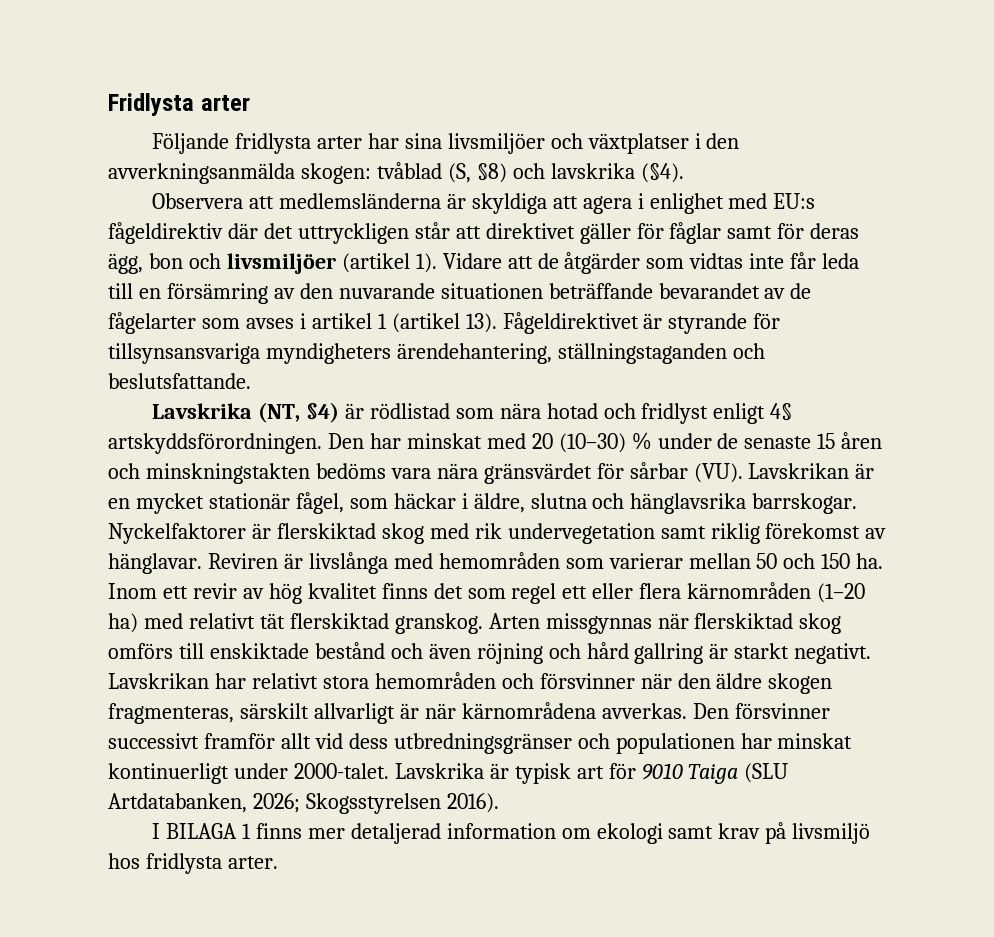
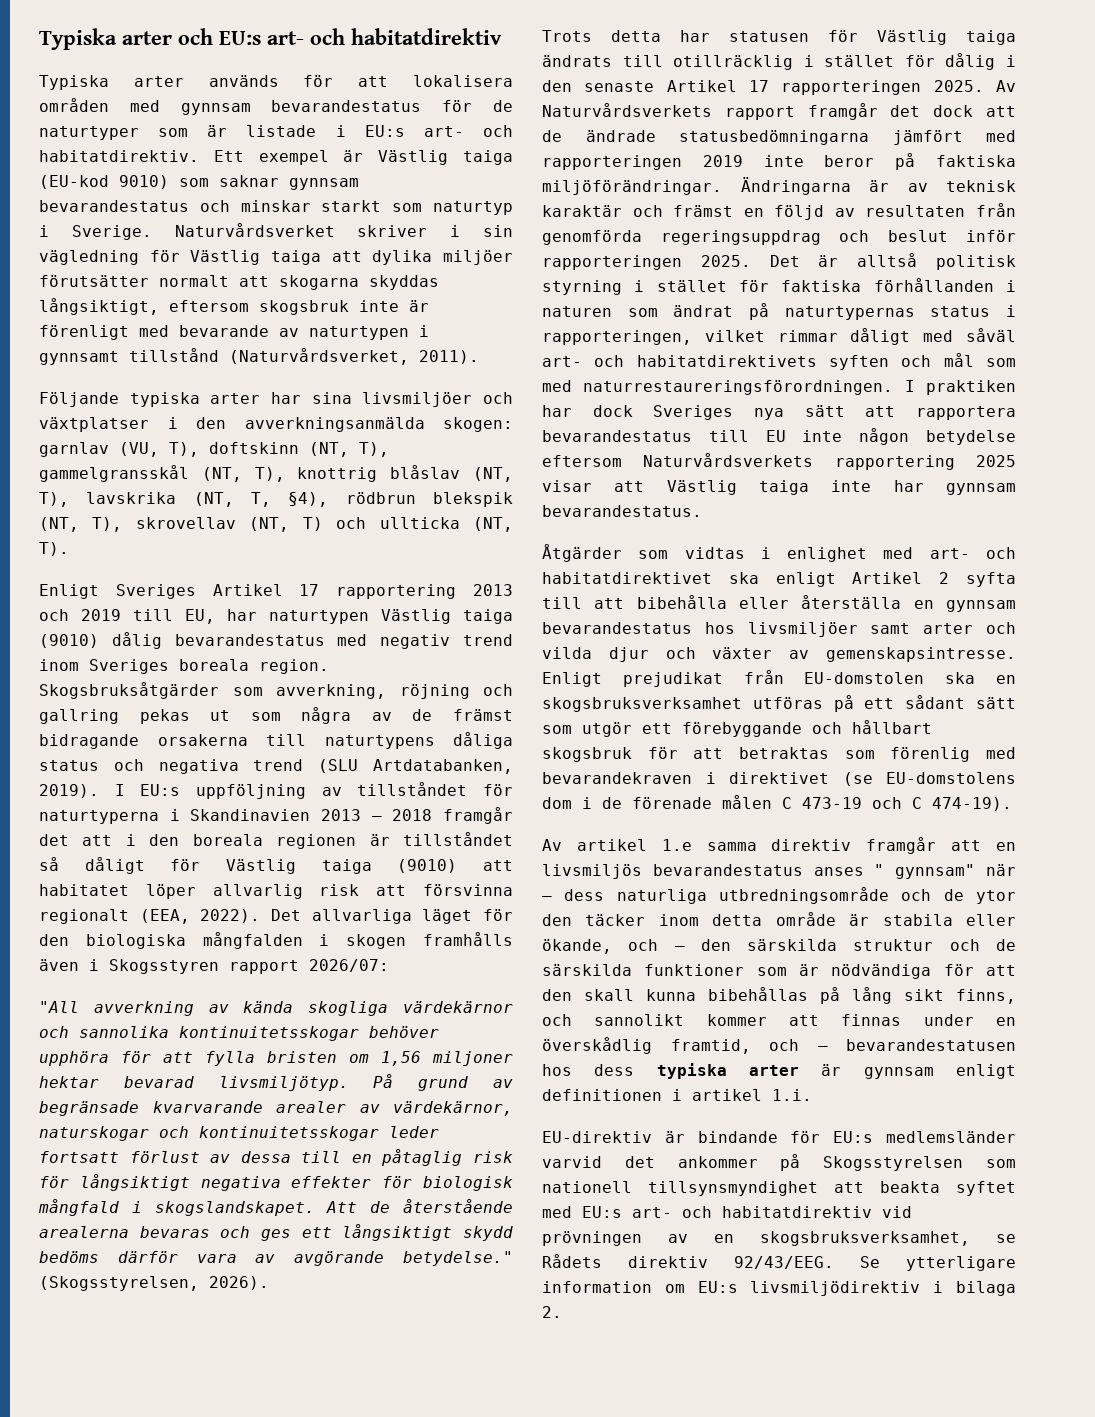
[108,93,250,116] Fridlysta arter -> [39,28,502,50] [39,75,513,90] [39,98,513,115] [39,125,514,140] [39,150,513,165] [39,175,359,190] [39,200,513,215] [39,223,513,240] [39,250,513,265] [39,275,439,290] [39,298,429,315] [39,325,429,340] [39,348,479,365] Typiska arter och EU:s art- och habitatdirektiv // Typiska arter används för att lokalisera områden med gynnsam bevarandestatus för de naturtyper som är listade i EU:s art- och habitatdirektiv. Ett exempel är Västlig taiga (EU-kod 9010) som saknar gynnsam bevarandestatus och minskar starkt som naturtyp i Sverige. Naturvårdsverket skriver i sin vägledning för Västlig taiga att dylika miljöer förutsätter normalt att skogarna skyddas långsiktigt, eftersom skogsbruk inte är förenligt med bevarande av naturtypen i gynnsamt tillstånd (Naturvårdsverket, 2011).
[234,133,311,154] fridlysta -> [129,392,200,407] typiska
[376,162,684,183] [151,193,816,214] [108,222,860,244] [108,252,860,274] [108,283,812,304] [108,312,781,334] [108,343,765,364] [108,373,251,389] [151,402,793,424] [108,432,883,454] [108,462,875,484] [108,492,858,514] [108,523,887,544] [108,552,884,574] [108,582,866,604] [108,613,842,634] [108,642,872,664] [108,672,833,694] [108,702,830,724] [108,733,853,754] [108,763,789,784] [108,793,499,814] [151,822,871,844] [108,853,278,874] tvåblad (S, §8) och lavskrika (§4). // Observera att medlemsländerna är skyldiga att agera i enlighet med EU:s fågeldirektiv där det uttryckligen står att direktivet gäller för fåglar samt för deras ägg, bon och livsmiljöer (artikel 1). Vidare att de åtgärder som vidtas inte får leda till en försämring av den nuvarande situationen beträffande bevarandet av de fågelarter som avses i artikel 1 (artikel 13). Fågeldirektivet är styrande för tillsynsansvariga myndigheters ärendehantering, ställningstaganden och beslutsfattande. // Lavskrika (NT, §4) är rödlistad som nära hotad och fridlyst enligt 4§ artskyddsförordningen. Den har minskat med 20 (10–30) % under de senaste 15 åren och minskningstakten bedöms vara nära gränsvärdet för sårbar (VU). Lavskrikan är en mycket stationär fågel, som häckar i äldre, slutna och hänglavsrika barrskogar. Nyckelfaktorer är flerskiktad skog med rik undervegetation samt riklig förekomst av hänglavar. Reviren är livslånga med hemområden som varierar mellan 50 och 150 ha. Inom ett revir av hög kvalitet finns det som regel ett eller flera kärnområden (1–20 ha) med relativt tät flerskiktad granskog. Arten missgynnas när flerskiktad skog omförs till enskiktade bestånd och även röjning och hård gallring är starkt negativt. Lavskrikan har relativt stora hemområden och försvinner när den äldre skogen fragmenteras, särskilt allvarligt är när kärnområdena avverkas. Den försvinner successivt framför allt vid dess utbredningsgränser och populationen har minskat kontinuerligt under 2000-talet. Lavskrika är typisk art för 9010 Taiga (SLU Artdatabanken, 2026; Skogsstyrelsen 2016). // I BILAGA 1 finns mer detaljerad information om ekologi samt krav på livsmiljö hos fridlysta arter. -> [39,442,389,457] [39,465,513,482] [39,492,513,507] [39,517,513,532] [39,542,69,556] [39,584,513,599] [39,609,513,624] [39,632,513,649] [39,659,329,674] [39,682,513,699] [39,707,513,724] [39,732,513,749] [39,759,513,774] [39,782,513,799] [39,807,513,824] [39,832,513,849] [39,857,513,874] [39,884,513,899] [39,909,513,924] [39,932,513,949] [39,959,389,974] [39,1001,513,1016] [39,1026,439,1041] [39,1051,513,1066] [39,1074,513,1091] [39,1101,513,1116] [39,1126,439,1141] [39,1149,513,1166] [39,1174,513,1191] [38,1199,513,1216] [39,1224,513,1241] [39,1251,513,1266] [39,1276,269,1291] [542,30,1016,45] [542,53,1016,70] [542,80,1016,95] [542,103,1016,120] [542,130,1016,145] [542,153,1016,170] [542,177,1016,195] [542,203,1016,220] [542,230,1016,245] [542,253,1016,270] [542,278,1016,295] [542,303,1016,320] [542,328,1016,345] [542,353,1016,370] [542,380,1016,395] [542,405,1016,420] [542,428,1016,445] [542,453,1016,470] [542,480,1016,495] [542,505,702,517] [542,544,1016,562] [542,572,1016,587] [542,595,1016,612] [542,622,1016,637] [542,647,1016,662] [542,670,1016,687] [542,695,1016,712] [542,720,932,737] [542,747,1016,762] [542,772,1016,786] [542,795,1012,811] [542,837,1016,854] [542,864,1016,879] [542,887,1016,904] [542,912,1016,926] [542,939,1016,954] [542,964,1016,979] [542,987,1016,1004] [542,1014,1016,1026] [542,1037,1016,1054] [542,1063,1016,1079] [542,1089,812,1101] [542,1131,1016,1143] [542,1154,1016,1171] [542,1181,1016,1196] [542,1206,912,1218] [542,1231,1016,1246] [542,1254,1016,1271] [542,1281,1016,1296] [542,1306,562,1318] garnlav (VU, T), doftskinn (NT, T), gammelgransskål (NT, T), knottrig blåslav (NT, T), lavskrika (NT, T, §4), rödbrun blekspik (NT, T), skrovellav (NT, T) och ullticka (NT, T). // Enligt Sveriges Artikel 17 rapportering 2013 och 2019 till EU, har naturtypen Västlig taiga (9010) dålig bevarandestatus med negativ trend inom Sveriges boreala region. Skogsbruksåtgärder som avverkning, röjning och gallring pekas ut som några av de främst bidragande orsakerna till naturtypens dåliga status och negativa trend (SLU Artdatabanken, 2019). I EU:s uppföljning av tillståndet för naturtyperna i Skandinavien 2013 – 2018 framgår det att i den boreala regionen är tillståndet så dåligt för Västlig taiga (9010) att habitatet löper allvarlig risk att försvinna regionalt (EEA, 2022). Det allvarliga läget för den biologiska mångfalden i skogen framhålls även i Skogsstyren rapport 2026/07: // "All avverkning av kända skogliga värdekärnor och sannolika kontinuitetsskogar behöver upphöra för att fylla bristen om 1,56 miljoner hektar bevarad livsmiljötyp. På grund av begränsade kvarvarande arealer av värdekärnor, naturskogar och kontinuitetsskogar leder fortsatt förlust av dessa till en påtaglig risk för långsiktigt negativa effekter för biologisk mångfald i skogslandskapet. Att de återstående arealerna bevaras och ges ett långsiktigt skydd bedöms därför vara av avgörande betydelse." (Skogsstyrelsen, 2026). // Trots detta har statusen för Västlig taiga ändrats till otillräcklig i stället för dålig i den senaste Artikel 17 rapporteringen 2025. Av Naturvårdsverkets rapport framgår det dock att de ändrade statusbedömningarna jämfört med rapporteringen 2019 inte beror på faktiska miljöförändringar. Ändringarna är av teknisk karaktär och främst en följd av resultaten från genomförda regeringsuppdrag och beslut inför rapporteringen 2025. Det är alltså politisk styrning i stället för faktiska förhållanden i naturen som ändrat på naturtypernas status i rapporteringen, vilket rimmar dåligt med såväl art- och habitatdirektivets syften och mål som med naturrestaureringsförordningen. I praktiken har dock Sveriges nya sätt att rapportera bevarandestatus till EU inte någon betydelse eftersom Naturvårdsverkets rapportering 2025 visar att Västlig taiga inte har gynnsam bevarandestatus. // Åtgärder som vidtas i enlighet med art- och habitatdirektivet ska enligt Artikel 2 syfta till att bibehålla eller återställa en gynnsam bevarandestatus hos livsmiljöer samt arter och vilda djur och växter av gemenskapsintresse. Enligt prejudikat från EU-domstolen ska en skogsbruksverksamhet utföras på ett sådant sätt som utgör ett förebyggande och hållbart skogsbruk för att betraktas som förenlig med bevarandekraven i direktivet (se EU-domstolens dom i de förenade målen C 473-19 och C 474-19). // Av artikel 1.e samma direktiv framgår att en livsmiljös bevarandestatus anses " gynnsam" när — dess naturliga utbredningsområde och de ytor den täcker inom detta område är stabila eller ökande, och — den särskilda struktur och de särskilda funktioner som är nödvändiga för att den skall kunna bibehållas på lång sikt finns, och sannolikt kommer att finnas under en överskådlig framtid, och — bevarandestatusen hos dess typiska arter är gynnsam enligt definitionen i artikel 1.i. // EU-direktiv är bindande för EU:s medlemsländer varvid det ankommer på Skogsstyrelsen som nationell tillsynsmyndighet att beakta syftet med EU:s art- och habitatdirektiv vid prövningen av en skogsbruksverksamhet, se Rådets direktiv 92/43/EEG. Se ytterligare information om EU:s livsmiljödirektiv i bilaga 2.

